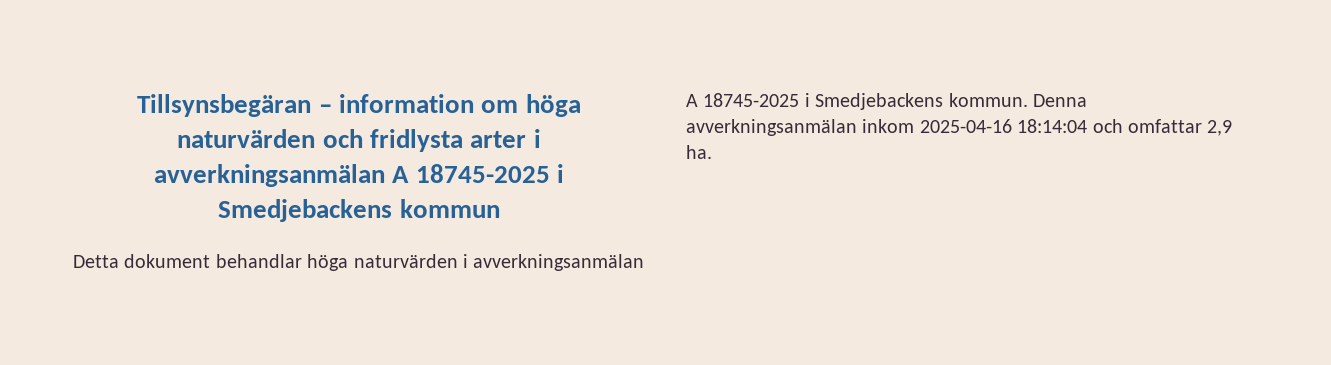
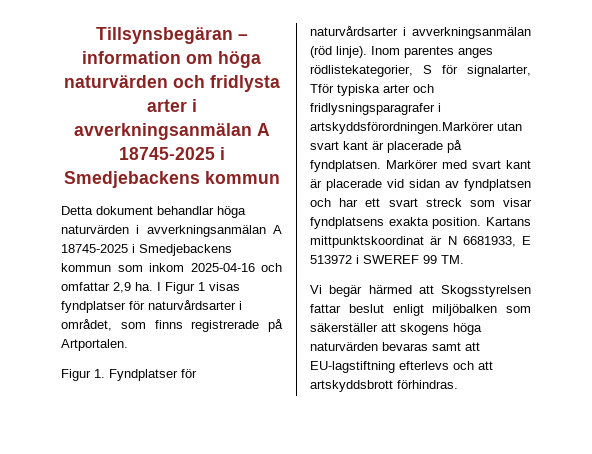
[948,93,1087,107] [686,119,857,136] kommun. Denna avverkningsanmälan -> [61,263,143,272] kommun som
[1017,119,1088,133] 18:14:04 -> (255, 267) none
(712, 152) none -> [157,282,240,294] [61,300,242,313] [61,319,283,332] [61,339,128,351] [61,369,197,381] [310,26,531,39] [310,46,493,58] [310,65,531,77] [310,84,434,96] [310,103,441,115] [310,122,522,134] [310,140,462,153] [310,160,531,172] [310,179,531,191] [310,198,532,207] [310,217,531,229] [310,236,531,248] [310,255,464,264] [310,285,531,297] [310,304,531,316] [310,323,482,335] [310,342,480,351] [310,361,493,373] [310,380,458,392] I Figur 1 visas fyndplatser för naturvårdsarter i området, som finns registrerade på Artportalen. // Figur 1. Fyndplatser för naturvårdsarter i avverkningsanmälan (röd linje). Inom parentes anges rödlistekategorier, S för signalarter, Tför typiska arter och fridlysningsparagrafer i artskyddsförordningen.Markörer utan svart kant är placerade på fyndplatsen. Markörer med svart kant är placerade vid sidan av fyndplatsen och har ett svart streck som visar fyndplatsens exakta position. Kartans mittpunktskoordinat är N 6681933, E 513972 i SWEREF 99 TM. // Vi begär härmed att Skogsstyrelsen fattar beslut enligt miljöbalken som säkerställer att skogens höga naturvärden bevaras samt att EU-lagstiftning efterlevs och att artskyddsbrott förhindras.

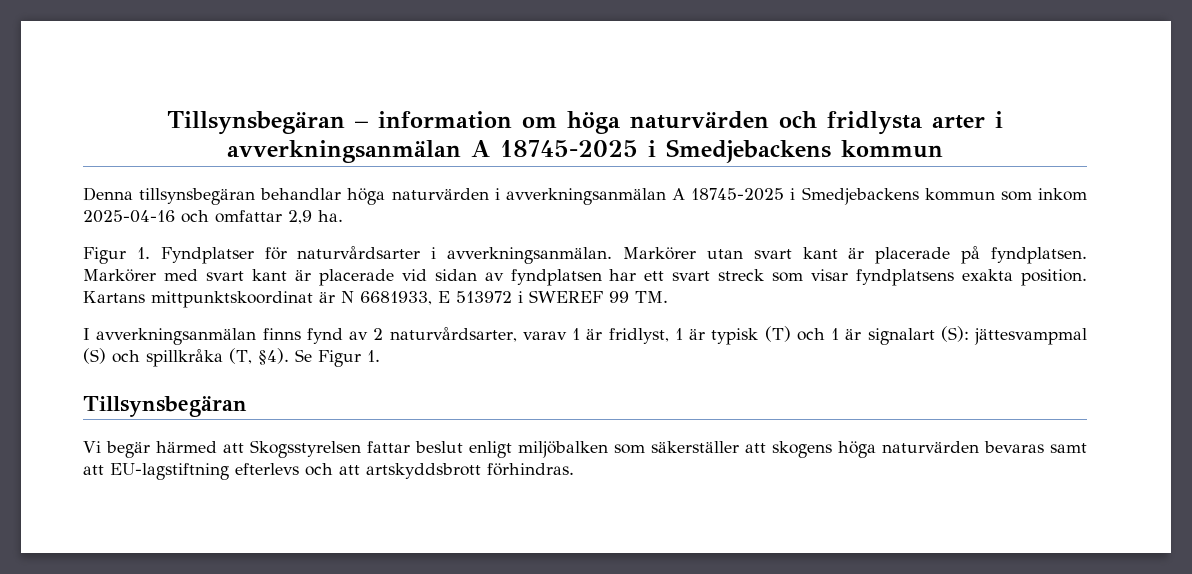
[61,206,153,215] Detta dokument -> [83,187,256,205] Denna tillsynsbegäran
[157,282,240,294] [61,300,242,313] [61,319,283,332] [61,339,128,351] I Figur 1 visas fyndplatser för naturvårdsarter i området, som finns registrerade på Artportalen. -> (343, 216) none
[412,27,531,39] [310,46,493,58] [310,65,531,77] [310,84,434,96] [310,103,441,115] [310,122,494,134] avverkningsanmälan (röd linje). Inom parentes anges rödlistekategorier, S för signalarter, Tför typiska arter och fridlysningsparagrafer i artskyddsförordningen.Markörer -> [447,247,696,264] avverkningsanmälan. Markörer
[310,198,331,207] och -> (602, 277) none
(464, 259) none -> [83,326,1087,345] [83,348,380,367] [83,396,247,417] // I avverkningsanmälan finns fynd av 2 naturvårdsarter, varav 1 är fridlyst, 1 är typisk (T) och 1 är signalart (S): jättesvampmal (S) och spillkråka (T, §4). Se Figur 1. // Tillsynsbegäran

